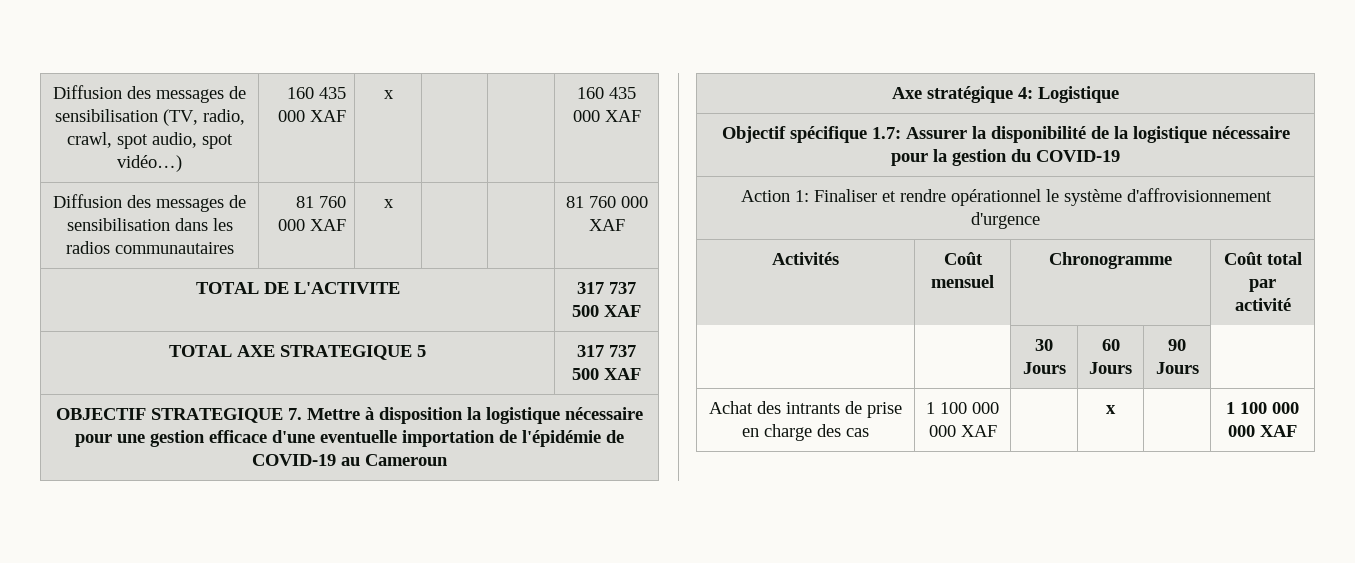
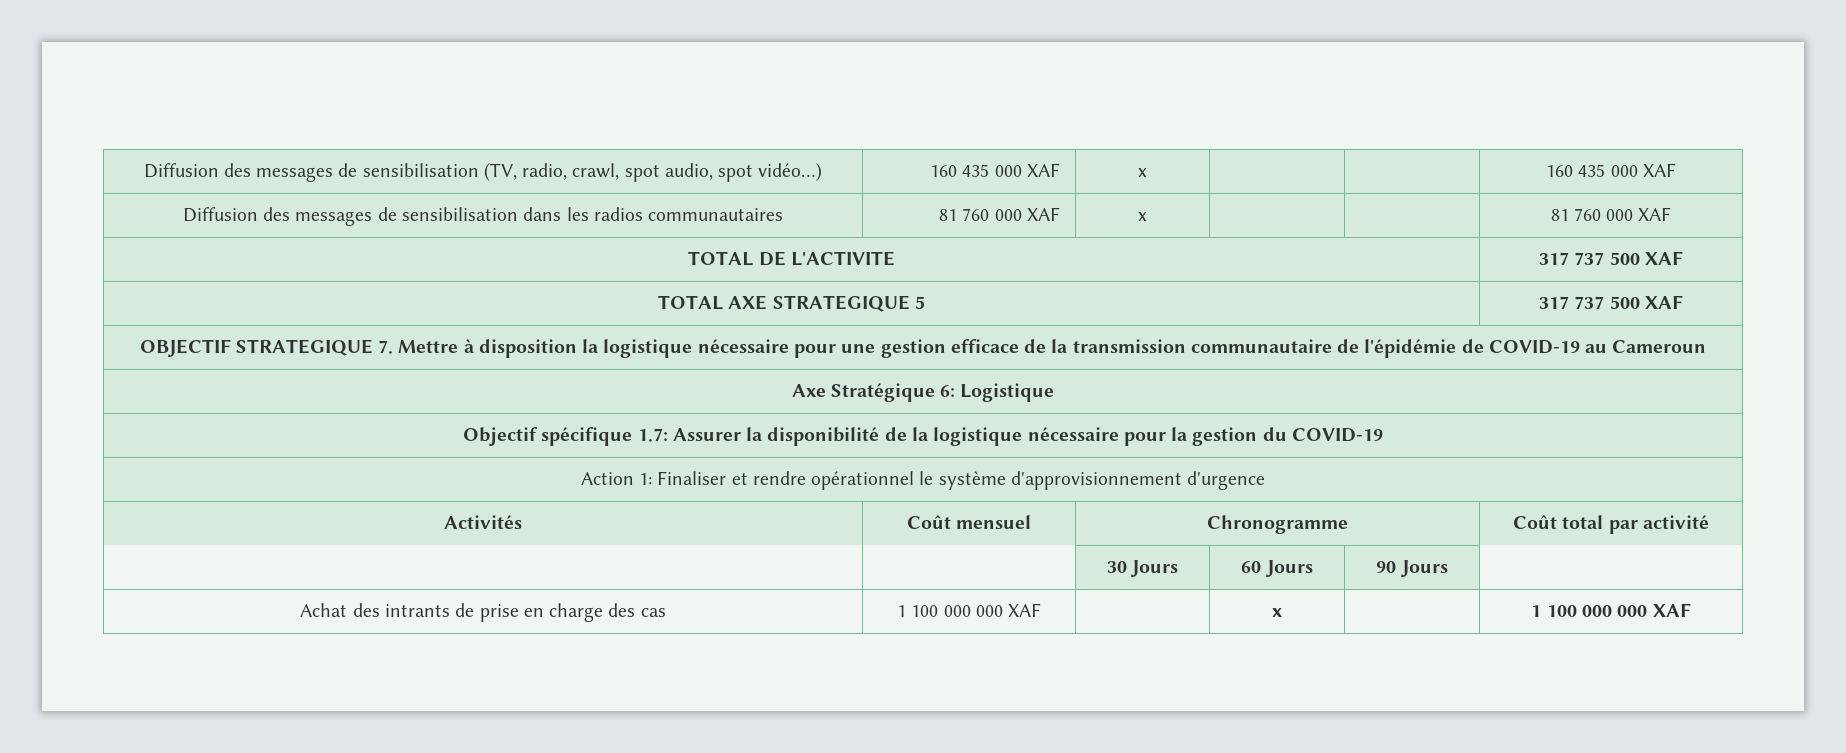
[272,430,495,447] d'une eventuelle importation -> [1024,339,1332,353] de la transmission communautaire
[927,86,1033,103] stratégique 4: -> [830,383,956,402] Stratégique 6:
[1126,188,1272,202] d'affrovisionnement -> [1010,471,1182,490] d'approvisionnement

